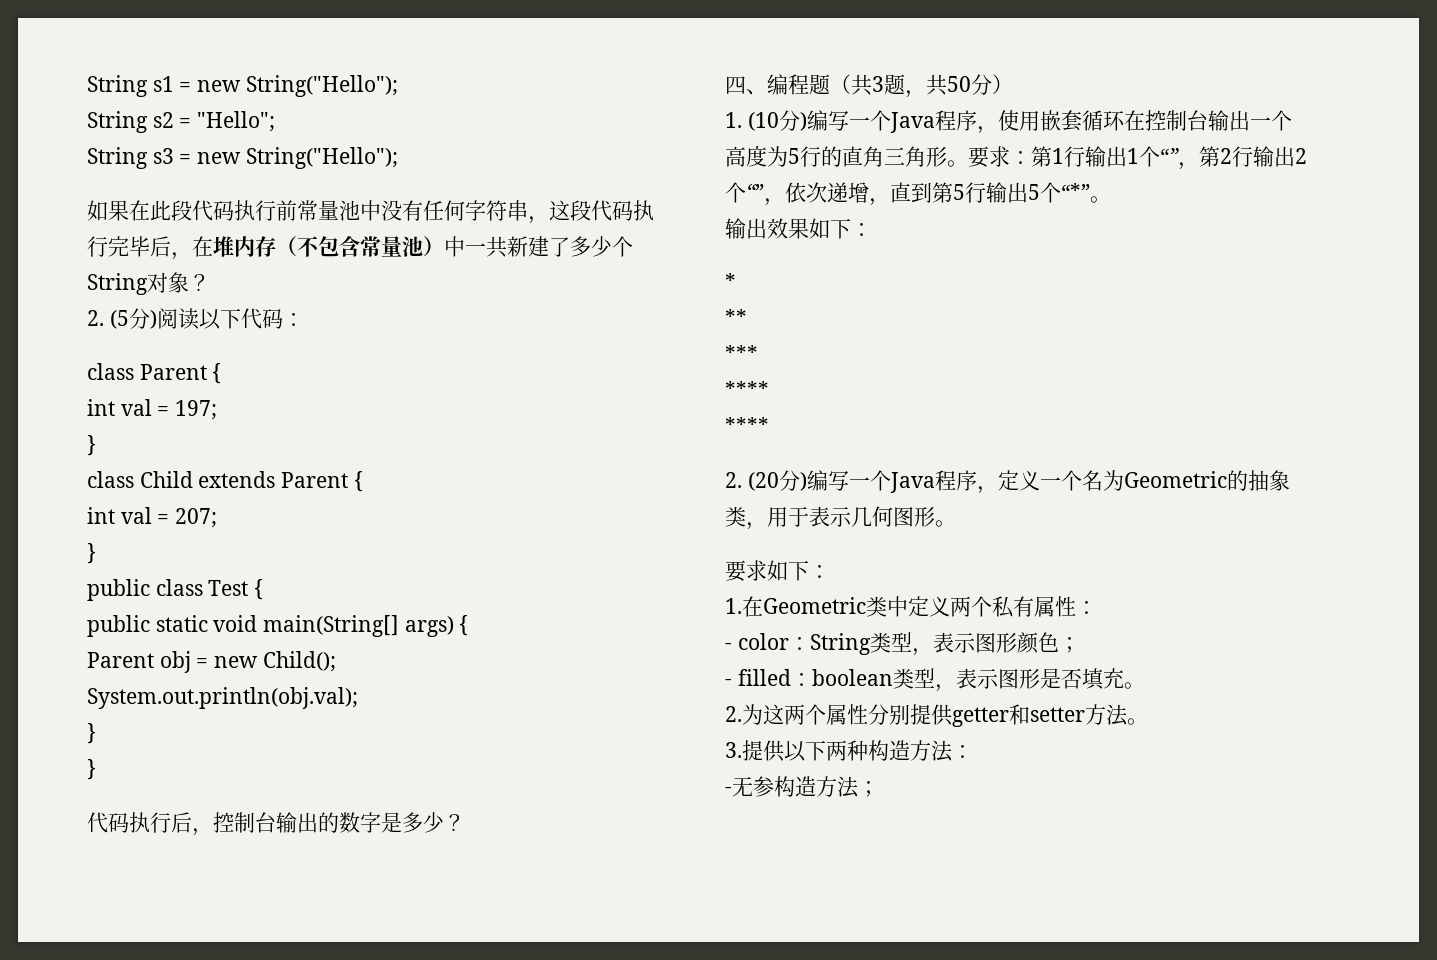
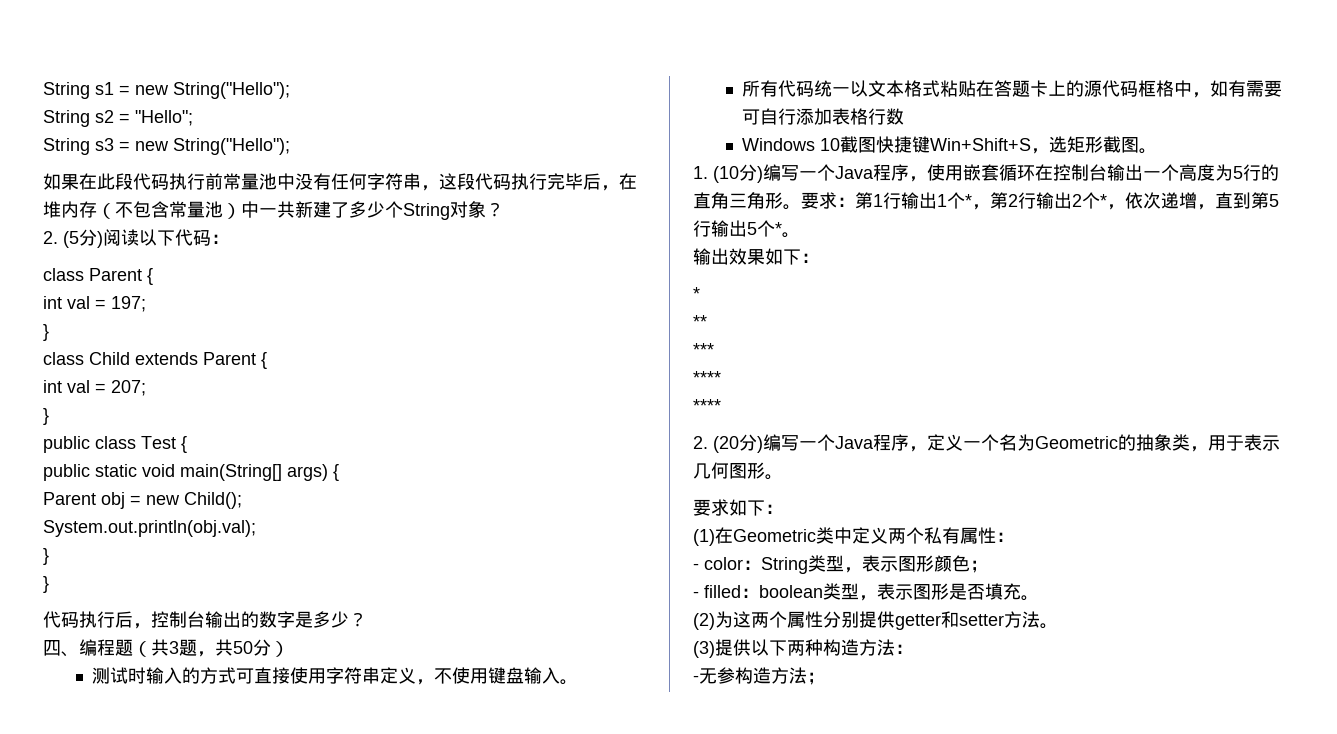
(1013, 84) none -> [92,667,579,685] [742,80,1283,98] [742,108,905,125] [742,136,1158,154] // 测试时输入的方式可直接使用字符串定义，不使用键盘输入。 // 所有代码统一以文本格式粘贴在答题卡上的源代码框格中，如有需要可自行添加表格行数 // Windows 10截图快捷键Win+Shift+S，选矩形截图。
[1160,148,1179,164] “” -> [965,194,972,207] *
[746,183,764,200] “” -> [1100,194,1107,207] *
[1061,183,1090,200] “*” -> [775,222,782,235] *
[725,598,742,614] 1. -> [693,529,715,546] (1)
[725,706,742,722] 2. -> [693,613,715,630] (2)
[725,742,742,758] 3. -> [693,641,715,658] (3)

